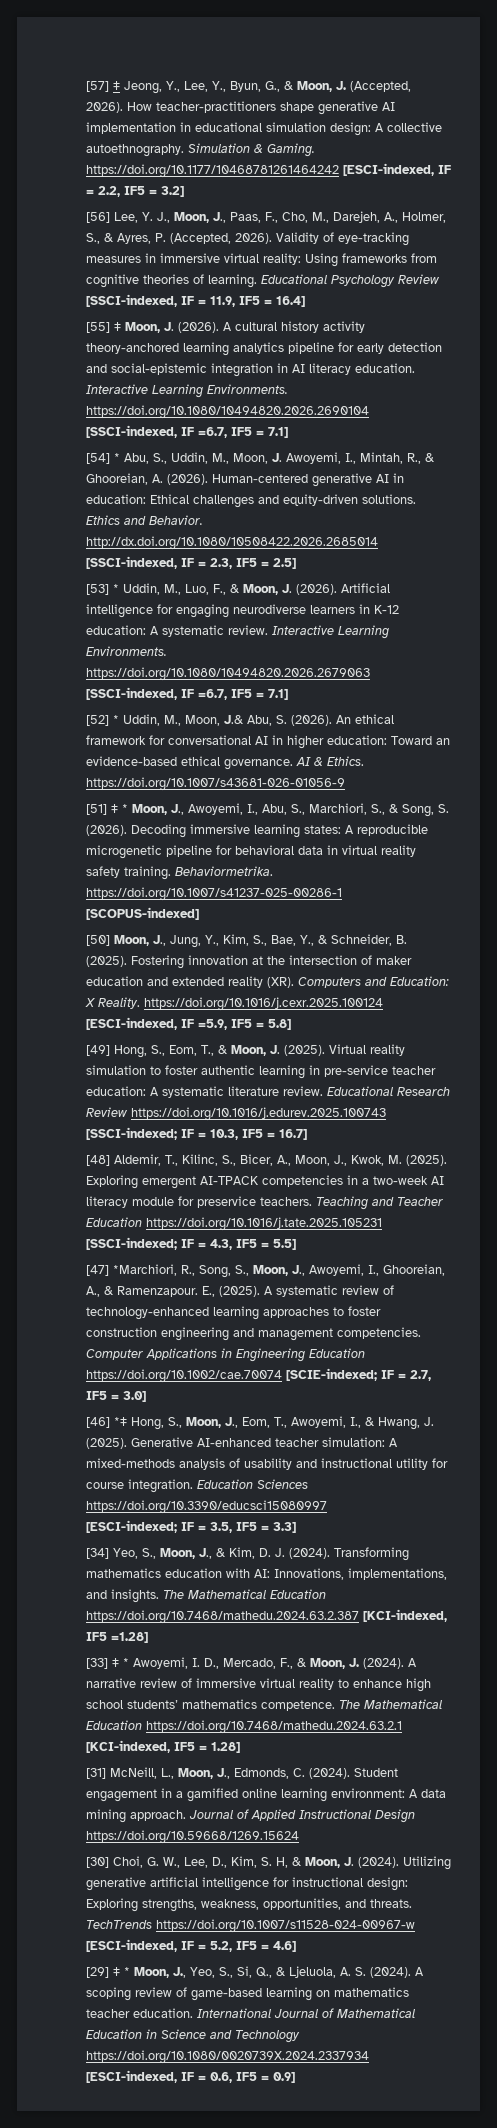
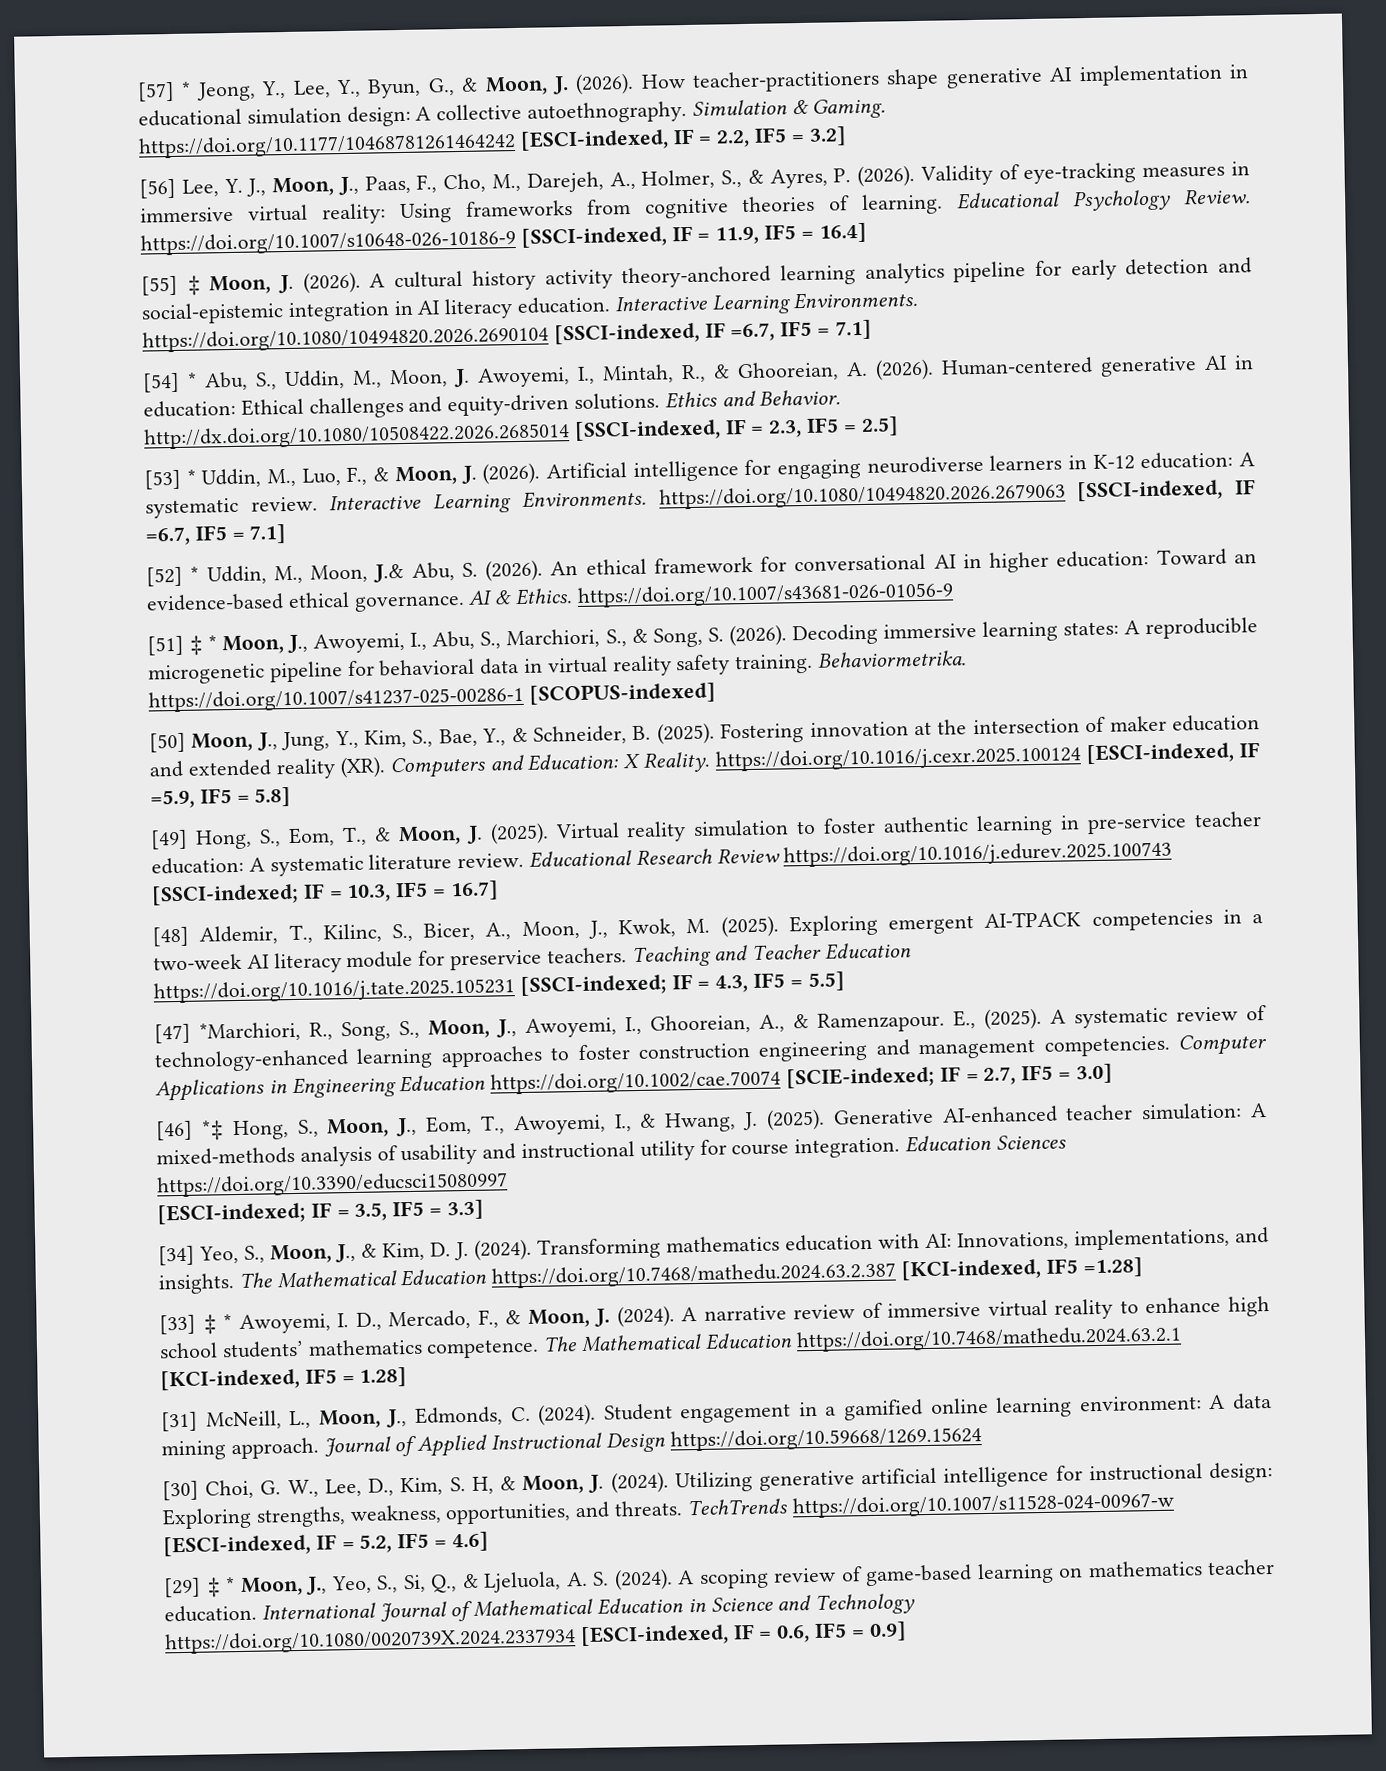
[112,81,120,90] ‡ -> [181,81,192,97] *
[349,81,411,92] [85,102,123,113] (Accepted, 2026). -> [575,72,635,95] (2026).
[169,233,272,244] (Accepted, 2026). -> [857,165,916,188] (2026).
[397,274,440,284] Review -> [1183,188,1251,205] [140,228,517,256] Review. https://doi.org/10.1007/s10648-026-10186-9

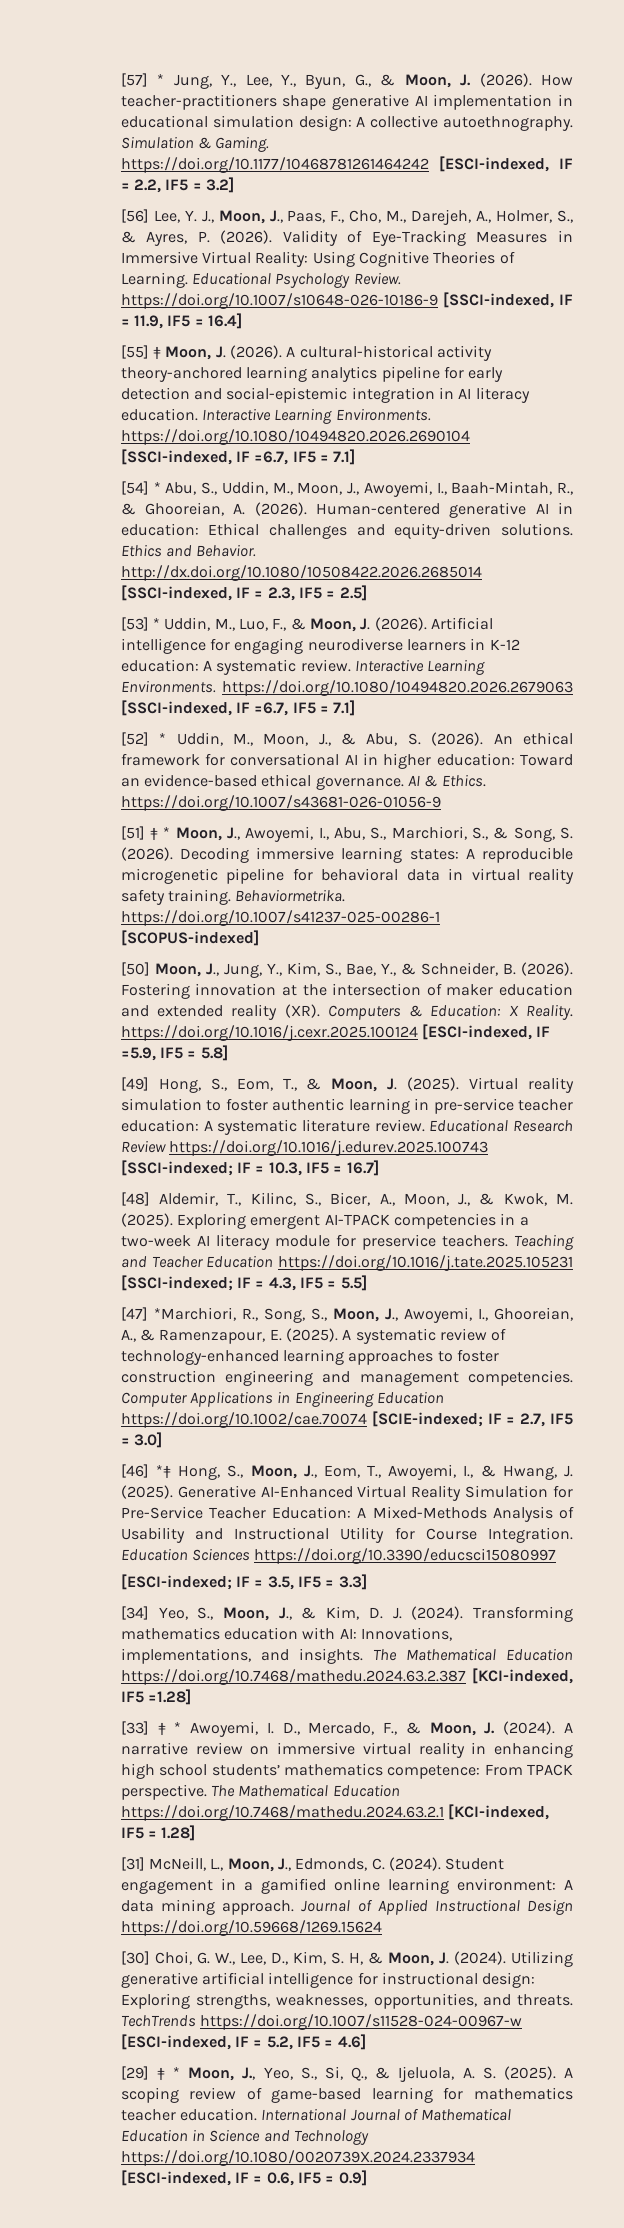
[195,81,256,102] Jeong, -> [173,74,212,89] Jung,
[1023,161,1250,185] [140,193,944,225] eye-tracking measures in immersive virtual reality: Using frameworks from cognitive theories of learning. -> [371,230,573,246] [120,251,515,267] [120,272,188,288] Eye-Tracking Measures in Immersive Virtual Reality: Using Cognitive Theories of Learning.
[394,269,536,291] cultural history -> [299,345,433,358] cultural-historical
[453,364,675,388] J. Awoyemi, I., Mintah, -> [347,481,553,497] J., Awoyemi, I., Baah-Mintah,
[373,563,405,583] J.& -> [318,733,357,746] J., &
[656,722,715,745] (2025). -> [521,962,573,976] (2026).
[489,754,524,771] and -> [409,1005,423,1017] &
(608, 929) none -> [479,1193,495,1205] &
[817,1010,977,1033] Ramenzapour. E., -> [159,1329,282,1344] Ramenzapour, E.
[941,1102,1268,1124] [156,1137,901,1167] AI-enhanced teacher simulation: A mixed-methods analysis of usability and instructional utility for course integration. -> [260,1485,573,1501] [120,1506,575,1522] [120,1527,574,1543] AI-Enhanced Virtual Reality Simulation for Pre-Service Teacher Education: A Mixed-Methods Analysis of Usability and Instructional Utility for Course Integration.
[861,1302,883,1319] of -> [250,1746,270,1755] on
[1119,1296,1222,1314] to enhance -> [471,1742,574,1758] in enhancing
[426,1338,540,1359] competence. -> [387,1764,573,1779] [120,1784,207,1800] competence: From TPACK perspective.
[349,1504,442,1525] weakness, -> [276,1994,368,2007] weaknesses,
[483,1571,562,1593] Ljeluola, -> [398,2066,455,2082] Ijeluola,
[613,1568,673,1591] (2024). -> [503,2066,556,2080] (2025).
[1058,1567,1084,1578] on -> [443,2087,464,2100] for

